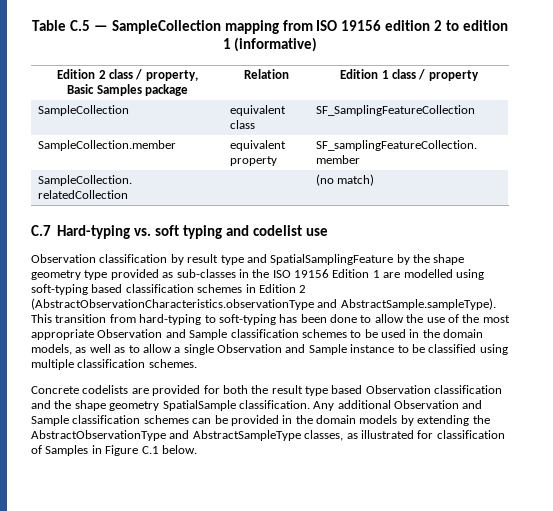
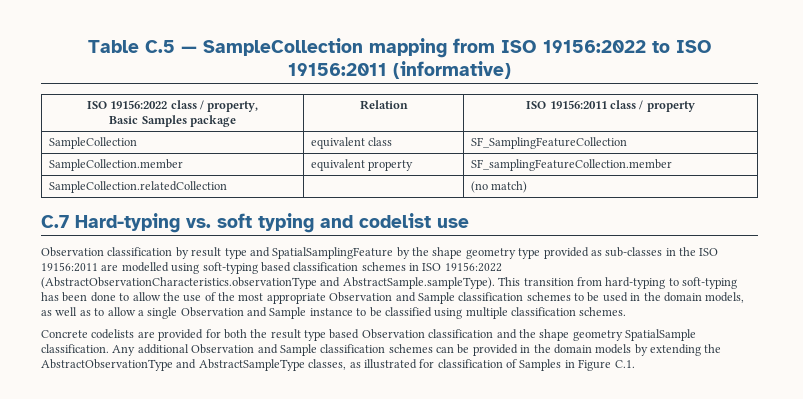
[341,20,509,31] [222,38,231,49] 19156 edition 2 to edition 1 -> [542,40,712,53] [288,63,387,76] 19156:2022 to ISO 19156:2011
[57,69,106,79] Edition 2 -> [86,100,168,109] ISO 19156:2022
[340,69,389,79] Edition 1 -> [526,100,607,109] ISO 19156:2011
[294,269,380,278] 19156 Edition 1 -> [41,262,98,272] 19156:2011
[258,284,307,293] Edition 2 -> [422,262,502,272] ISO 19156:2022
[141,445,197,454] C.1 below. -> [614,360,635,368] C.1.

